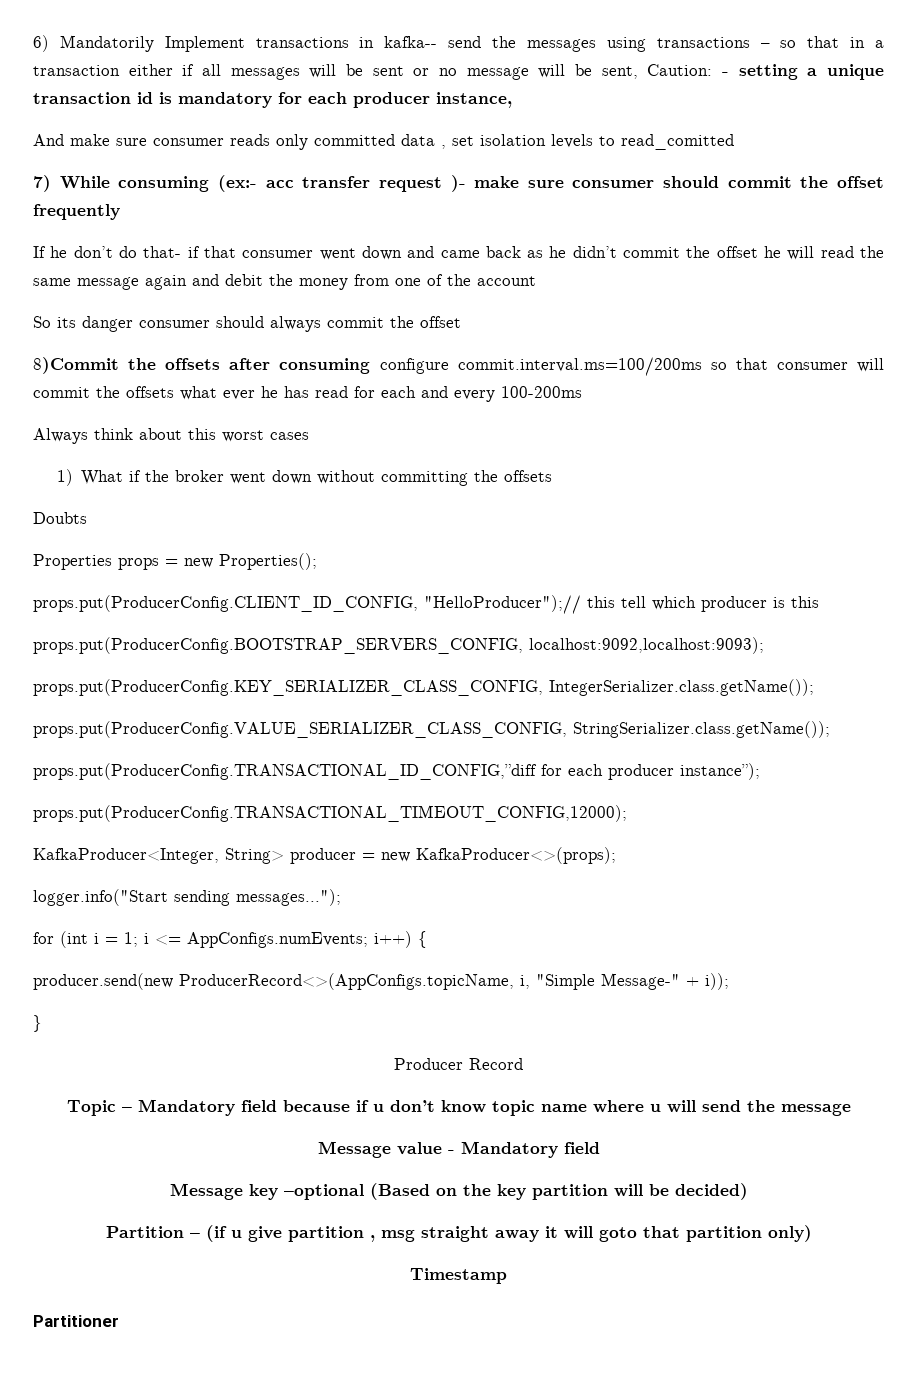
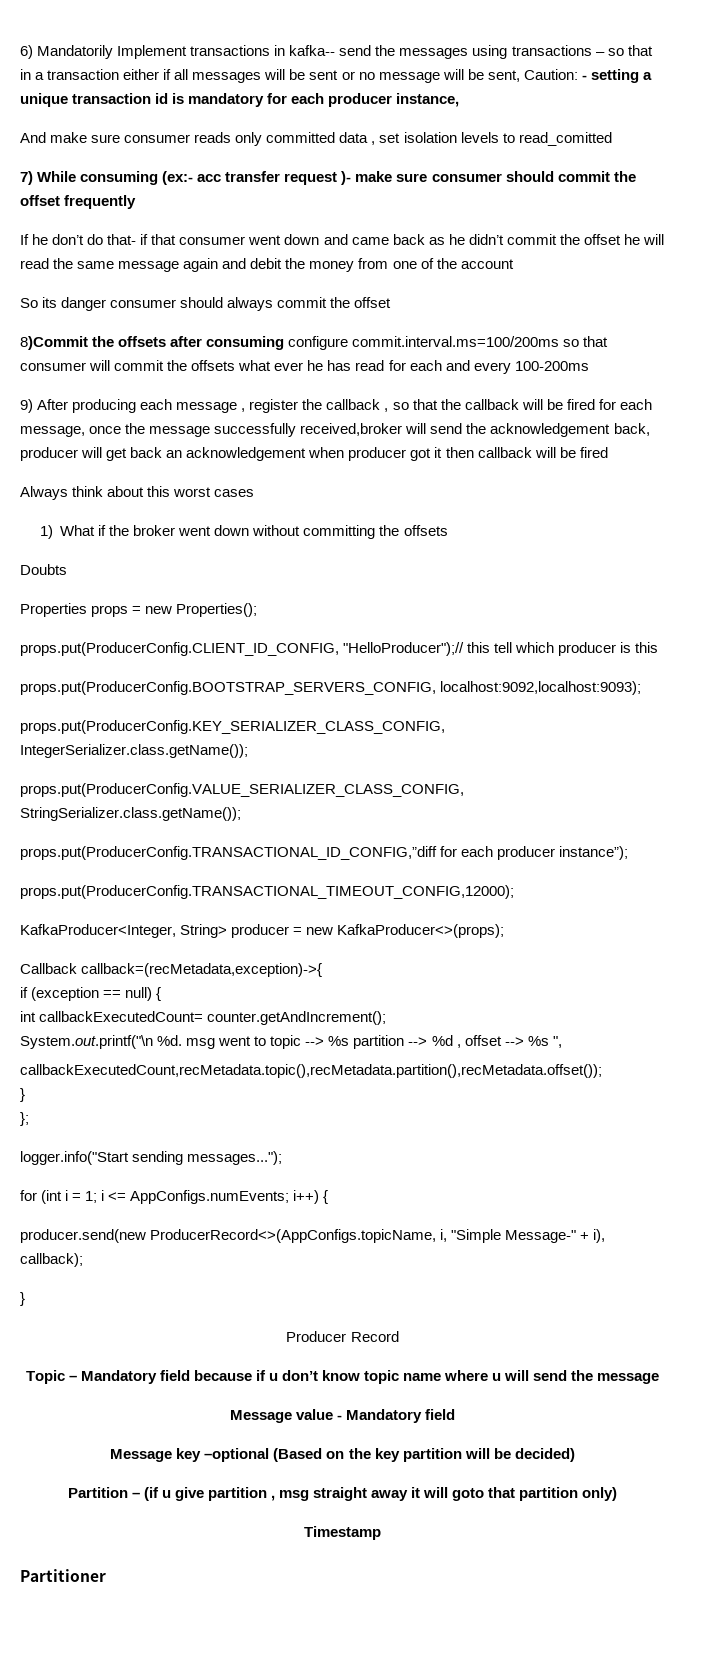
(582, 392) none -> [20,399,652,413] [20,423,650,437] [20,447,608,461] // 9) After producing each message , register the callback , so that the callback will be fired for each message, once the message successfully received,broker will send the acknowledgement back, producer will get back an acknowledgement when producer got it then callback will be fired
(616, 855) none -> [20,963,323,977] [20,987,162,1001] [20,1011,387,1025] [20,1035,562,1049] [20,1064,602,1078] [20,1088,25,1102] [20,1112,29,1126] // Callback callback=(recMetadata,exception)->{ // if (exception == null) { // int callbackExecutedCount= counter.getAndIncrement(); // System.out.printf("\n %d. msg went to topic --> %s partition --> %d , offset --> %s ", // callbackExecutedCount,recMetadata.topic(),recMetadata.partition(),recMetadata.offset()); // } // };
[705,973,729,990] i)); -> [593,1229,606,1243] [20,1253,83,1267] i), callback);

